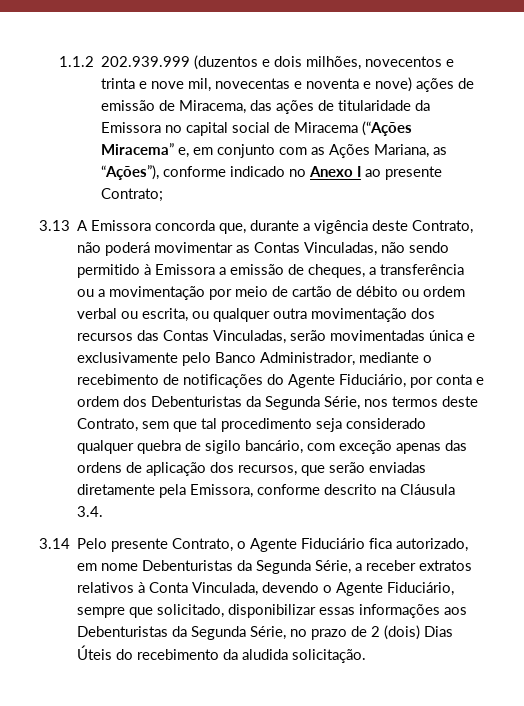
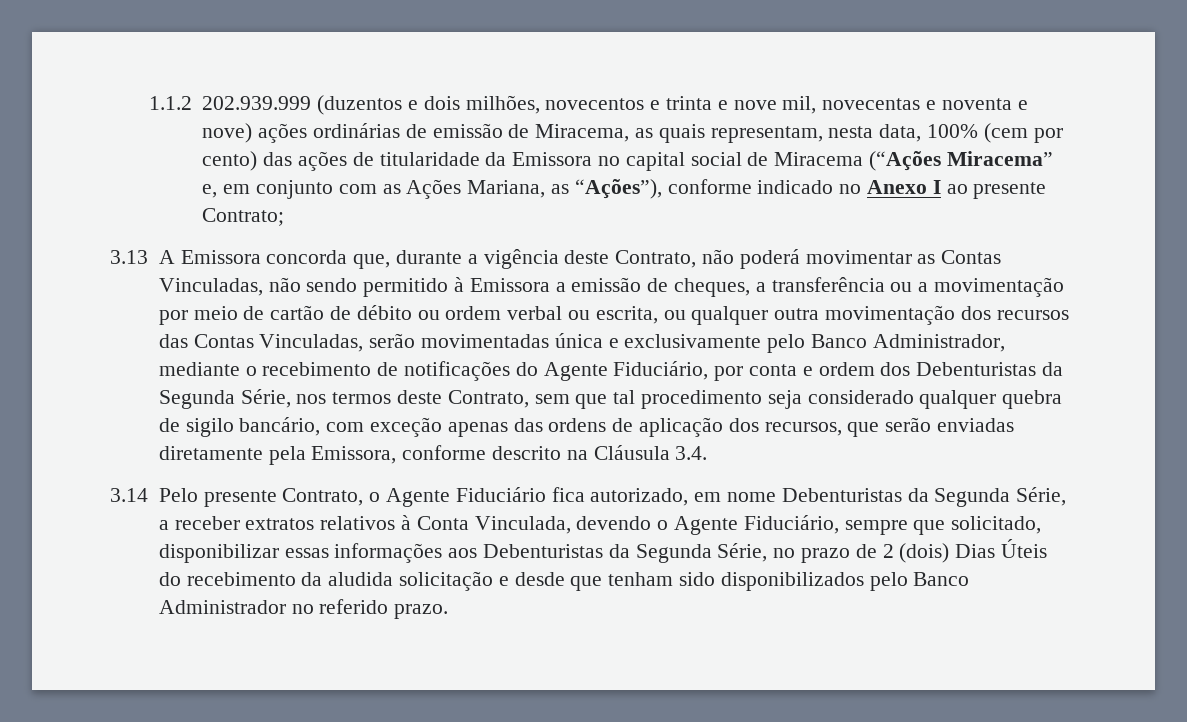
(455, 85) none -> [313,123,401,138] ordinárias
(247, 107) none -> [635,123,1063,143] [202,151,258,171] as quais representam, nesta data, 100% (cem por cento)
[292,649,367,663] solicitação. -> [398,571,970,591] [158,599,449,619] solicitação e desde que tenham sido disponibilizados pelo Banco Administrador no referido prazo.

